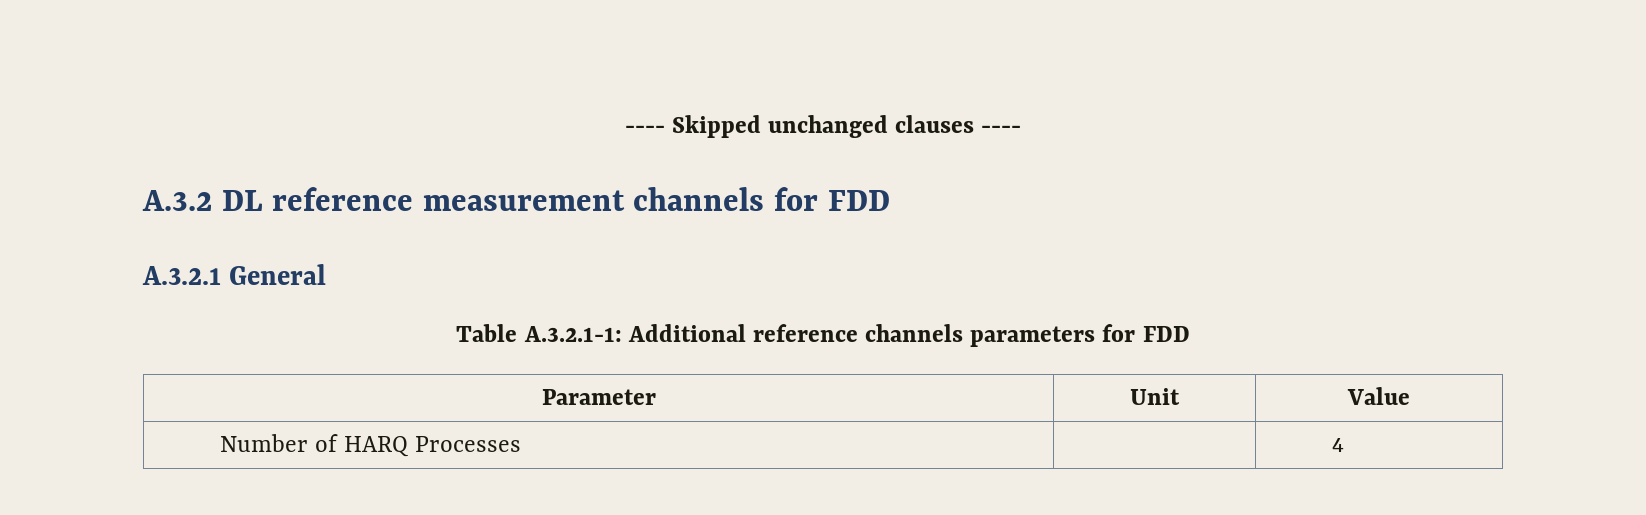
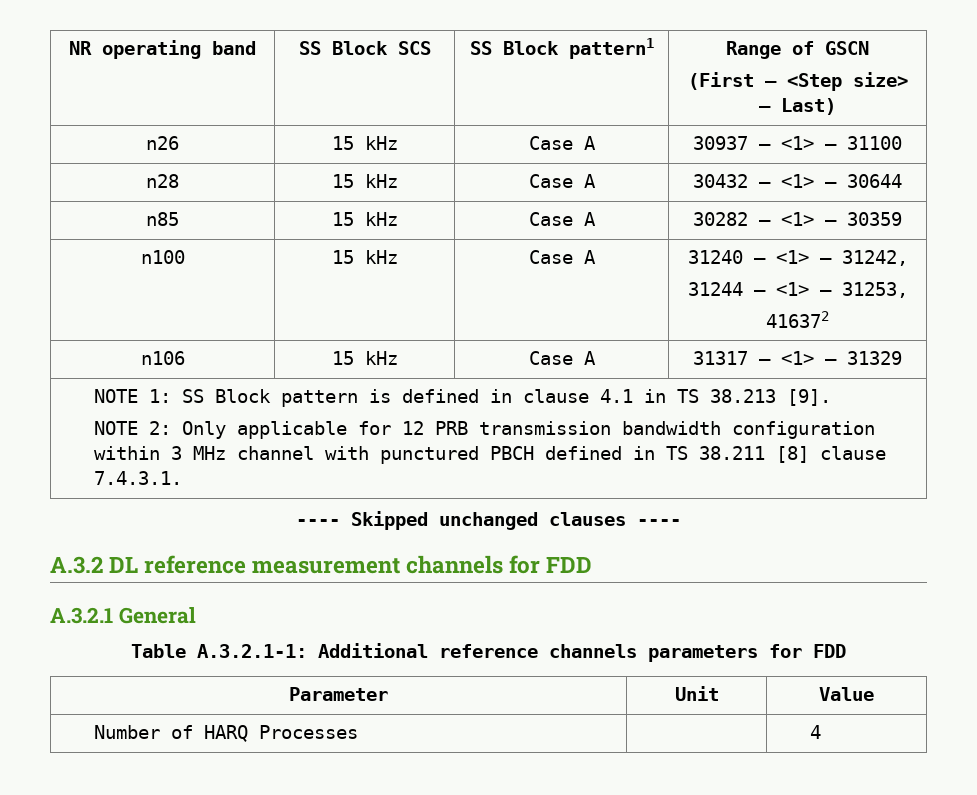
(624, 129) none -> [69,40,256,59] [298,41,431,55] [469,38,654,59] [726,41,869,59] [687,72,908,91] [759,98,836,115] [146,136,179,150] [331,136,398,150] [528,136,596,150] [693,136,902,150] [146,174,179,188] [331,174,398,188] [528,174,596,188] [693,174,902,188] [146,212,179,226] [331,212,398,226] [528,212,596,226] [693,212,902,226] [140,250,185,264] [331,250,398,264] [528,250,596,264] [687,250,908,266] [687,282,908,298] [766,311,829,328] [140,351,185,365] [331,351,398,365] [528,351,596,365] [693,351,902,365] [94,389,832,407] [94,421,876,439] [94,446,887,464] [94,471,183,485] NR operating band | SS Block SCS | SS Block pattern1 | Range of GSCN // (First – <Step size> – Last) // n26 | 15 kHz | Case A | 30937 – <1> – 31100 // n28 | 15 kHz | Case A | 30432 – <1> – 30644 // n85 | 15 kHz | Case A | 30282 – <1> – 30359 // n100 | 15 kHz | Case A | 31240 – <1> – 31242, // 31244 – <1> – 31253, // 416372 // n106 | 15 kHz | Case A | 31317 – <1> – 31329 // NOTE 1: SS Block pattern is defined in clause 4.1 in TS 38.213 [9]. // NOTE 2: Only applicable for 12 PRB transmission bandwidth configuration within 3 MHz channel with punctured PBCH defined in TS 38.211 [8] clause 7.4.3.1. //

